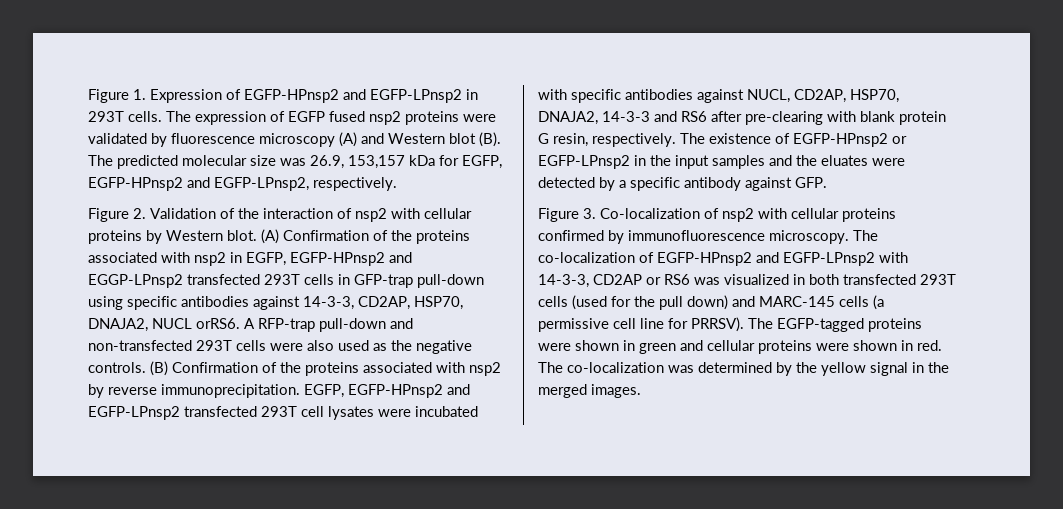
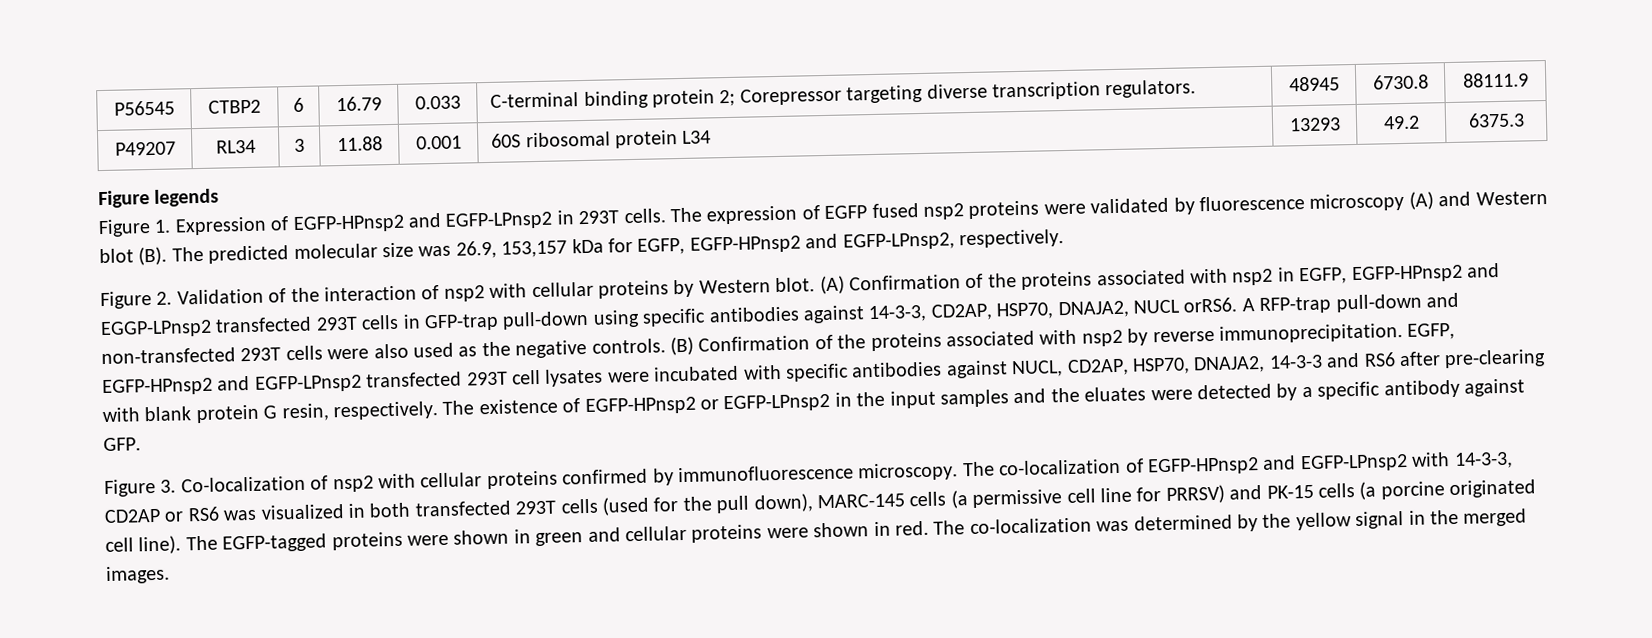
(88, 96) none -> [113,100,175,116] [208,99,261,114] [293,97,304,113] [335,96,382,112] [414,95,461,110] [490,79,1197,109] [1288,76,1340,92] [1372,74,1429,90] [1462,72,1529,88] [114,141,176,156] [215,139,256,154] [294,138,305,153] [336,136,383,152] [415,135,462,150] [491,130,712,149] [1288,117,1341,132] [1382,115,1420,130] [1467,112,1525,128] [98,188,220,209] P56545 | CTBP2 | 6 | 16.79 | 0.033 | C-terminal binding protein 2; Corepressor targeting diverse transcription regulators. | 48945 | 6730.8 | 88111.9 // P49207 | RL34 | 3 | 11.88 | 0.001 | 60S ribosomal protein L34 | 13293 | 49.2 | 6375.3 // Figure legends //
[687,295,755,310] down) and -> [753,493,813,513] down),
[691,317,744,332] PRRSV). -> [1165,479,1537,504] [105,535,182,555] PRRSV) and PK-15 cells (a porcine originated cell line).

